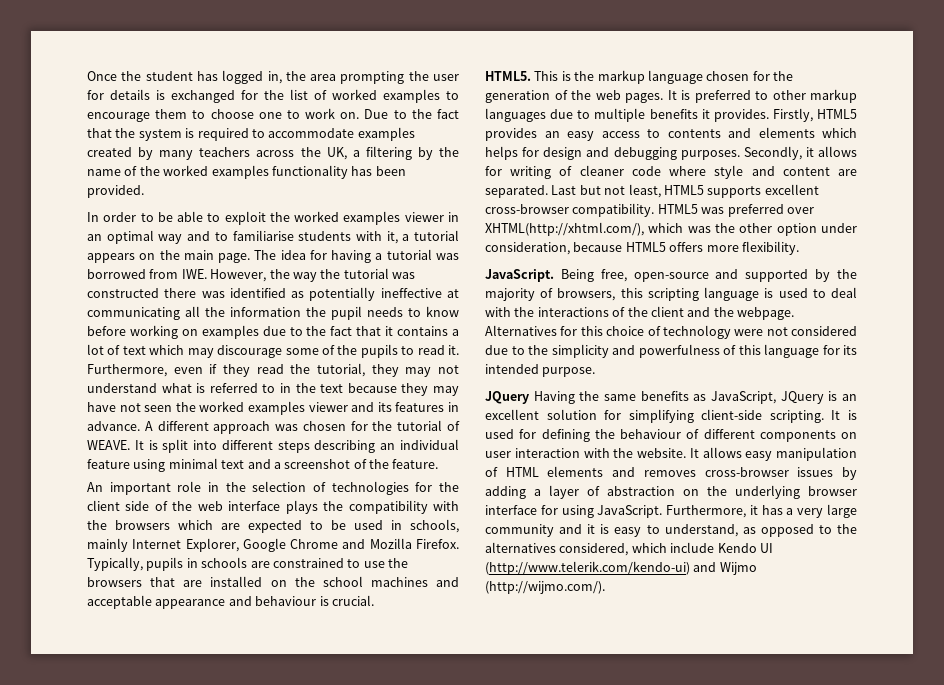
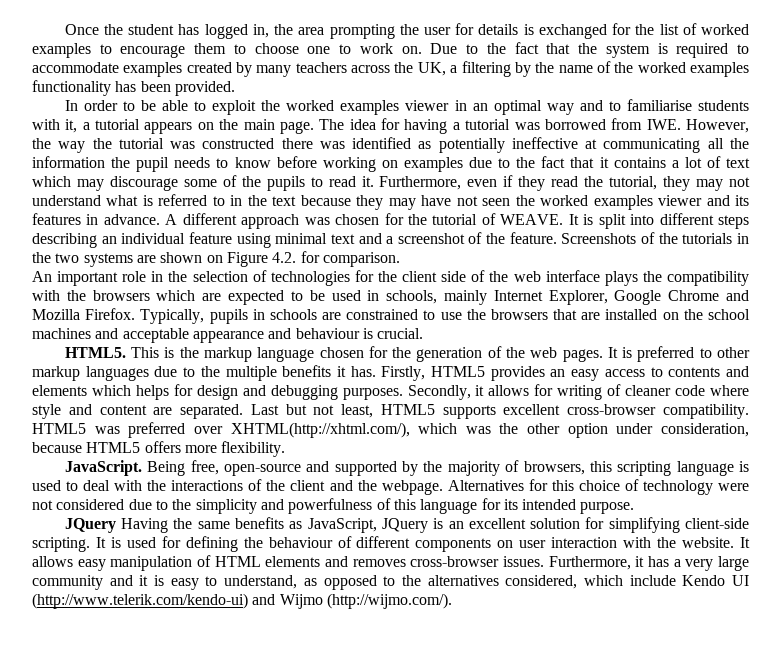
(439, 464) none -> [561,232,749,244] [32,251,400,267] Screenshots of the tutorials in the two systems are shown on Figure 4.2. for comparison.
(591, 114) none -> [200,366,220,377] the
[713,109,769,122] provides. -> [350,366,376,377] has.
[797,467,857,480] [485,485,857,499] [485,505,663,518] issues by adding a layer of abstraction on the underlying browser interface for using JavaScript. -> [503,556,544,567] issues.

